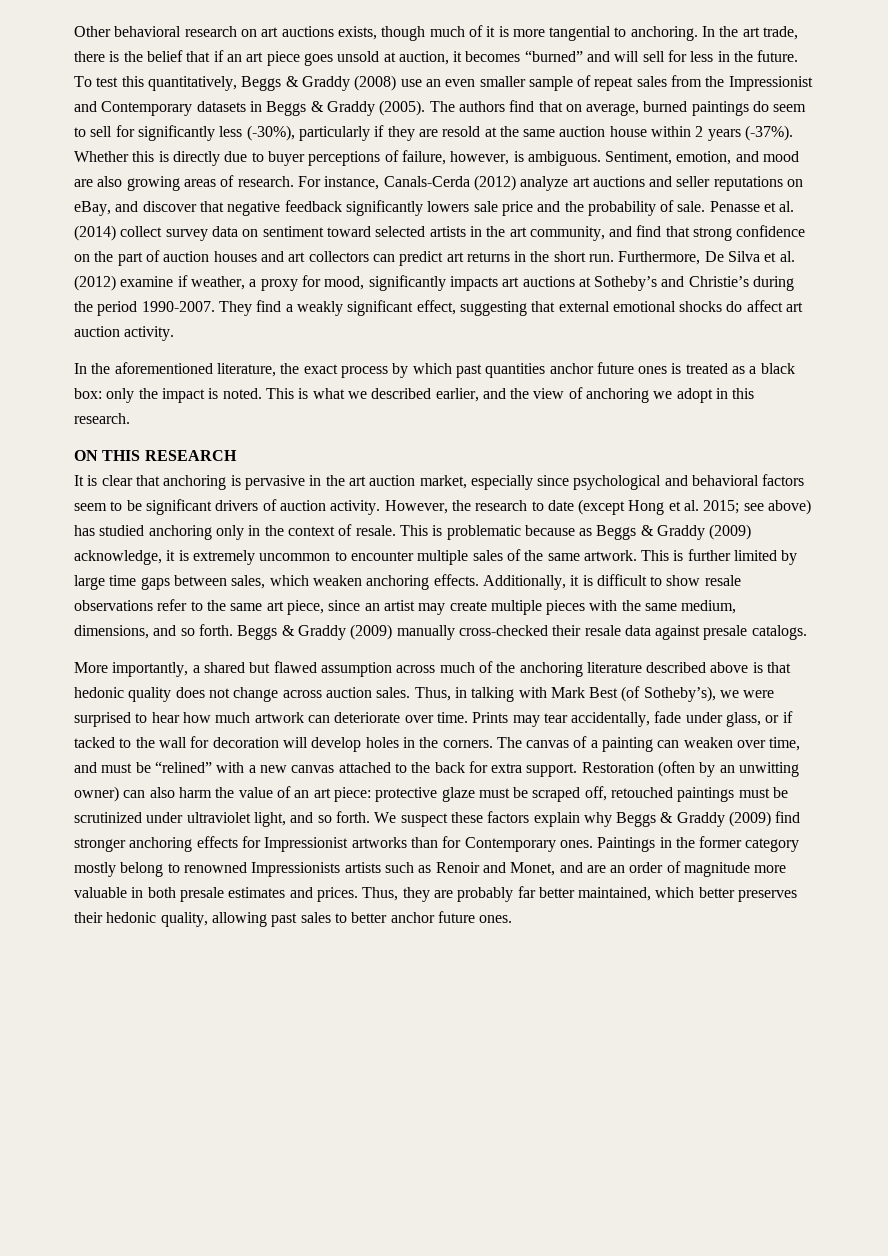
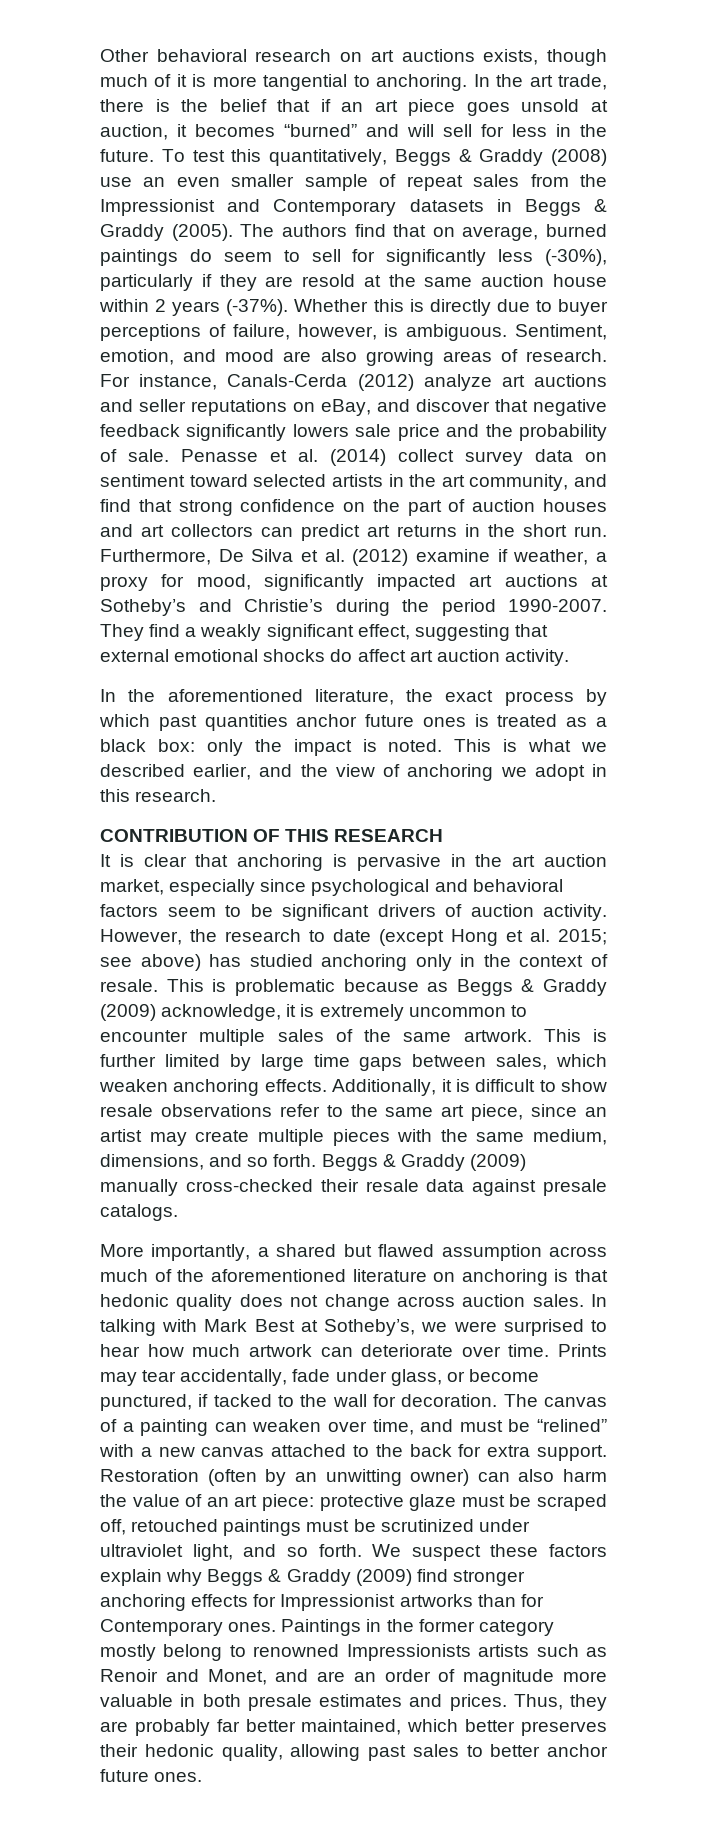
[449,276,498,291] impacts -> [377,574,457,591] impacted
[74,450,98,461] ON -> [100,829,281,842] CONTRIBUTION OF
[519,662,749,677] anchoring literature described above -> [210,1269,548,1286] aforementioned literature on anchoring
[414,687,467,701] Thus, in -> [591,1294,607,1307] In
[621,686,716,702] (of Sotheby’s), -> [300,1319,416,1336] at Sotheby’s,
(780, 719) none -> [468,1369,539,1382] [100,1394,192,1411] become punctured,
[212,737,493,752] decoration will develop holes in the corners. -> [401,1394,498,1407] decoration.

